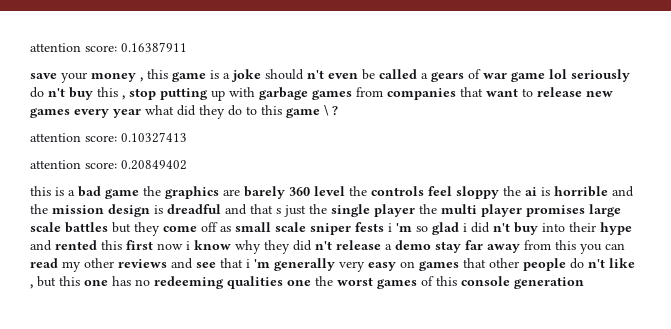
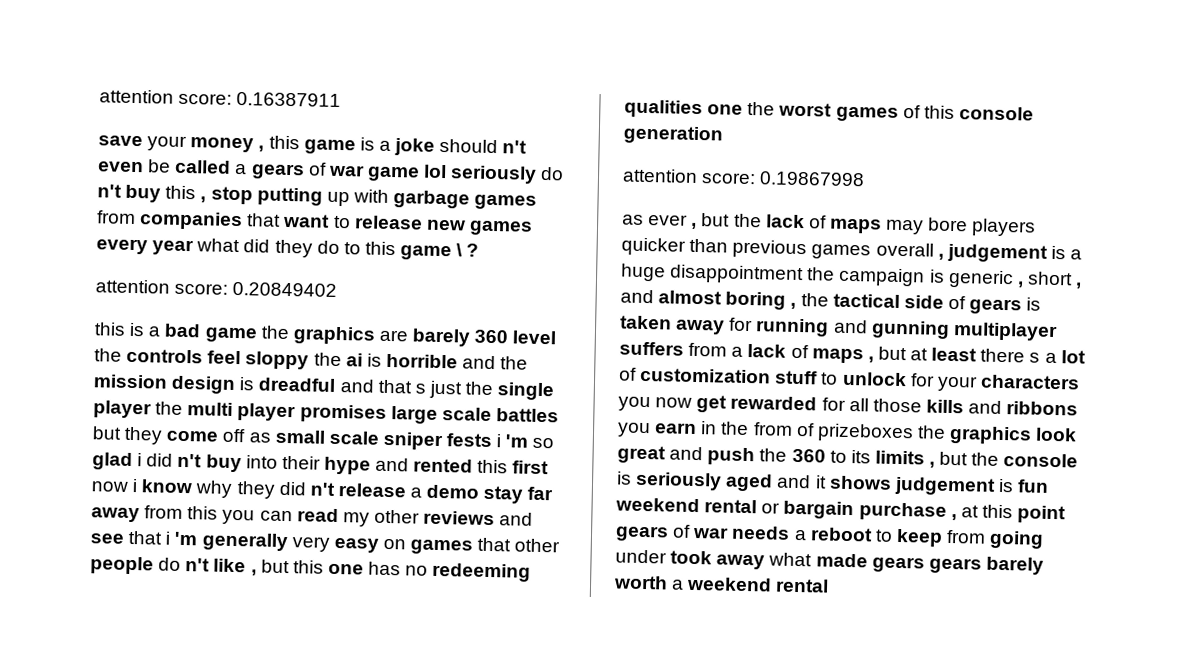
[30,132,187,143] // attention score: 0.10327413 -> (480, 250) none
(584, 283) none -> [622,168,866,187] [622,213,1037,237] [621,237,1083,263] [620,263,1083,289] [620,289,1042,315] [620,315,1058,342] [619,341,1086,364] [619,367,1080,392] [618,395,1079,416] [617,421,1078,445] [617,445,1079,468] [617,471,1050,496] [615,497,1067,524] [615,524,1045,549] [615,549,1044,575] [613,575,830,593] // attention score: 0.19867998 // as ever , but the lack of maps may bore players quicker than previous games overall , judgement is a huge disappointment the campaign is generic , short , and almost boring , the tactical side of gears is taken away for running and gunning multiplayer suffers from a lack of maps , but at least there s a lot of customization stuff to unlock for your characters you now get rewarded for all those kills and ribbons you earn in the from of prizeboxes the graphics look great and push the 360 to its limits , but the console is seriously aged and it shows judgement is fun weekend rental or bargain purchase , at this point gears of war needs a reboot to keep from going under took away what made gears gears barely worth a weekend rental

